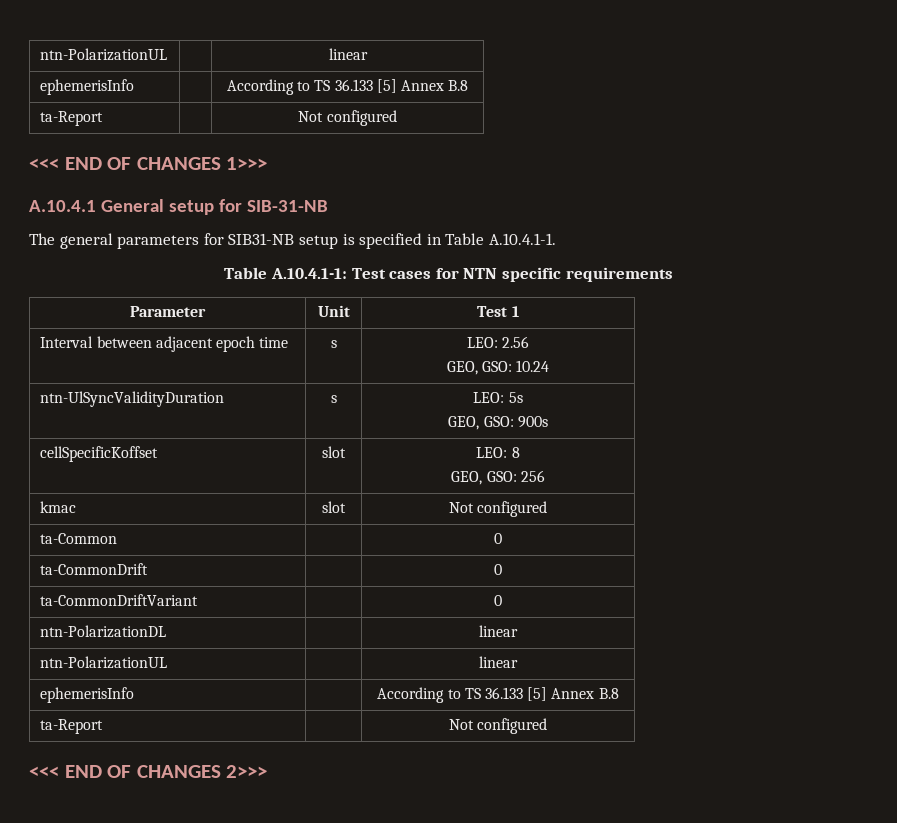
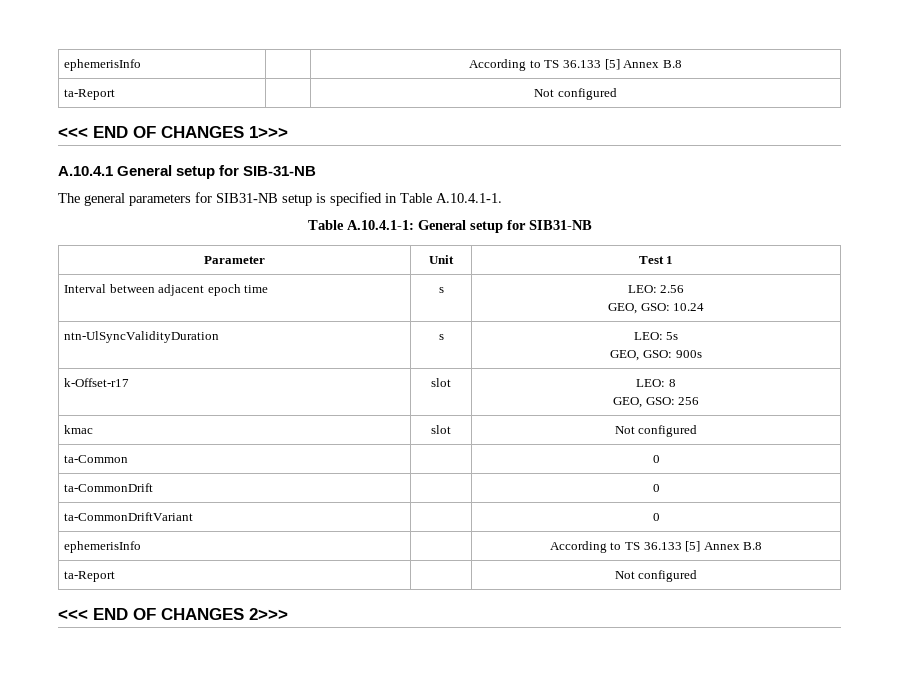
[40,48,168,61] [328,48,368,60] ntn-PolarizationUL | | linear // -> (64, 65) none
[351,267,673,282] Test cases for NTN specific requirements -> [417,220,592,233] General setup for SIB31-NB
[40,446,159,462] cellSpecificKoffset -> [64,378,130,387] k-Offset-r17
[40,625,167,638] [479,625,518,637] [40,656,168,669] [479,656,518,668] // ntn-PolarizationDL | | linear // ntn-PolarizationUL | | linear -> (660, 517) none

